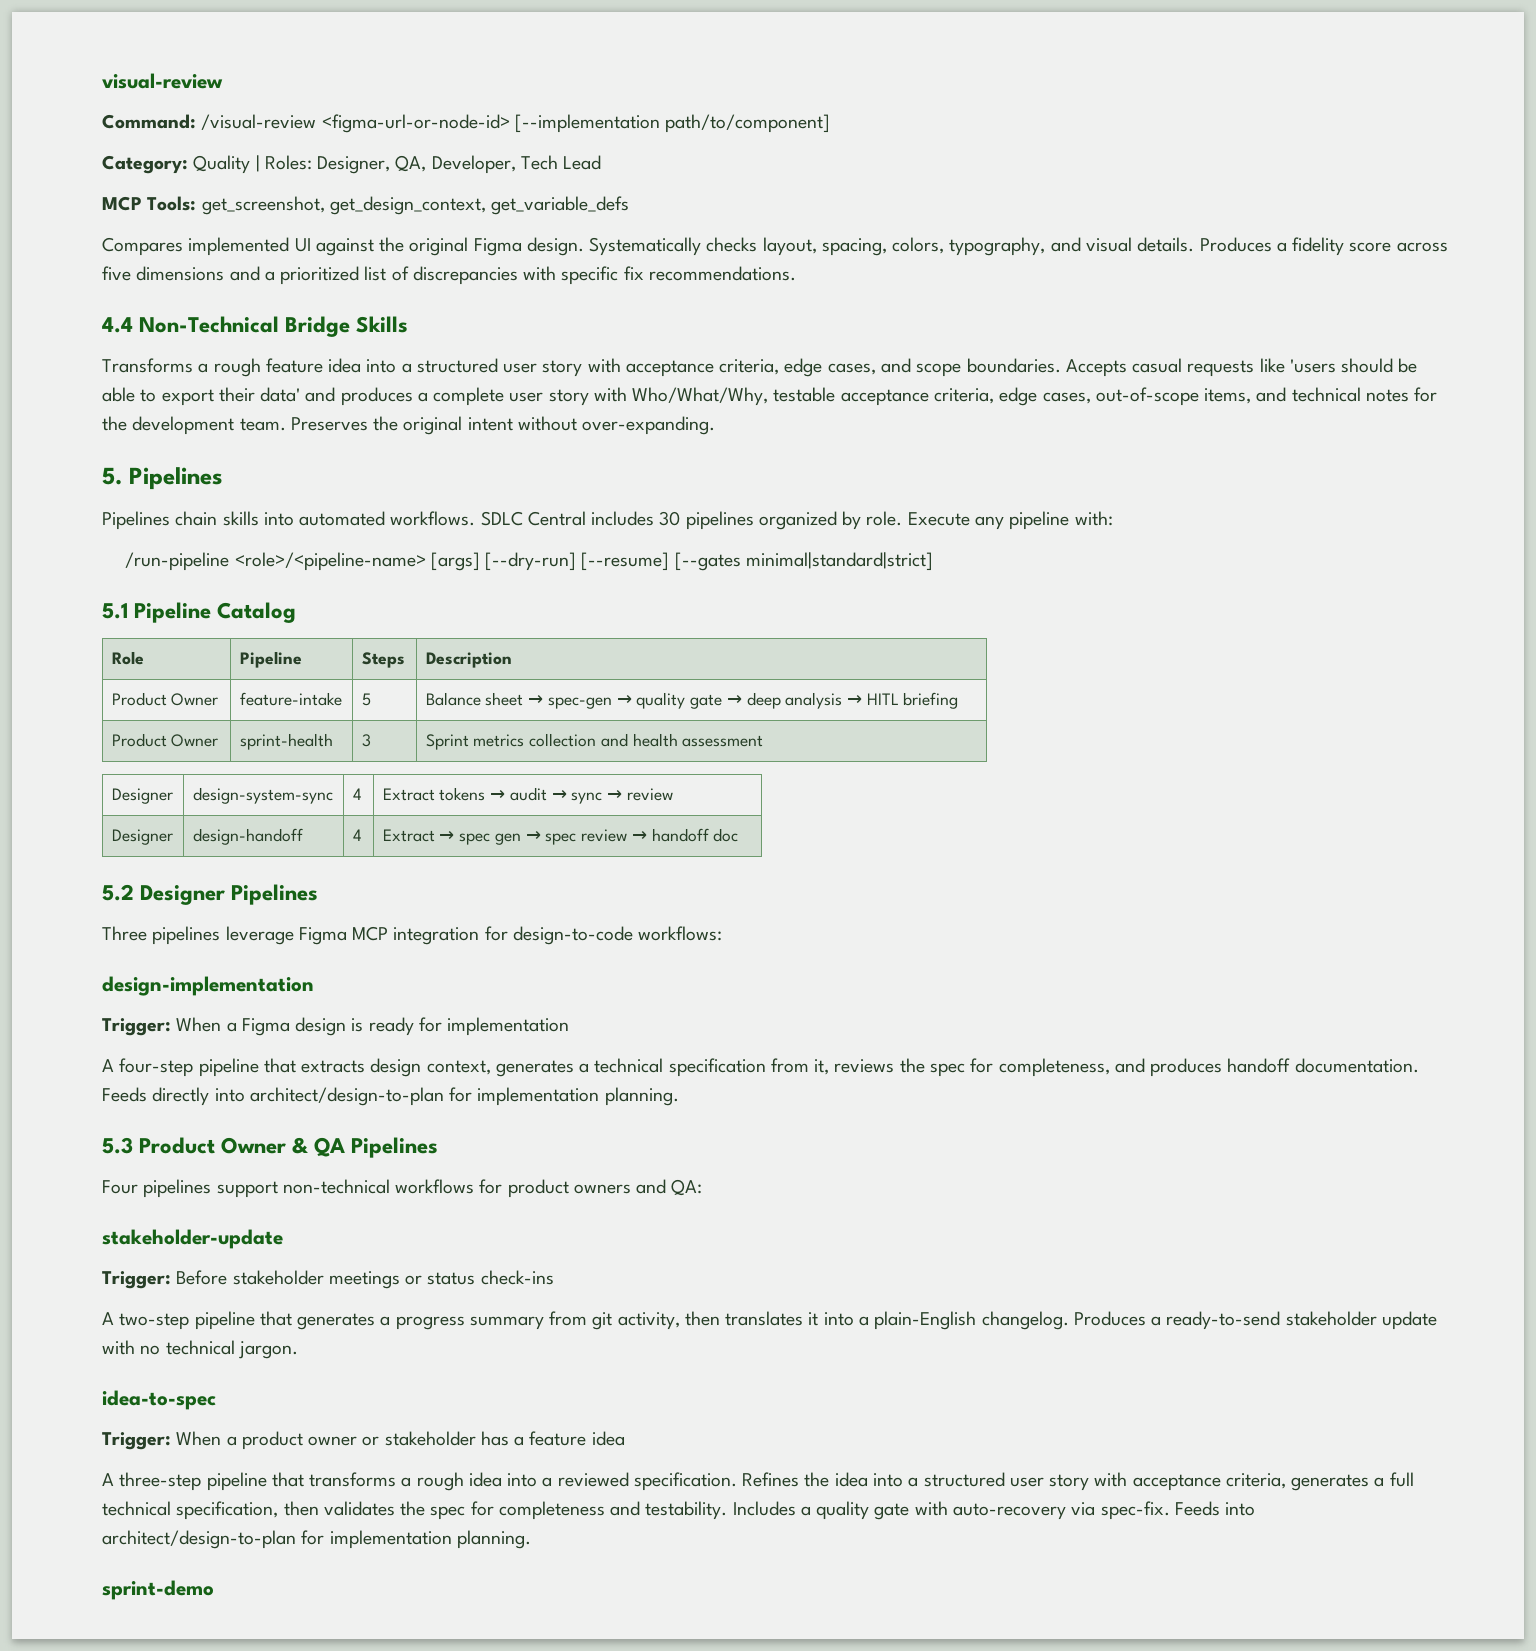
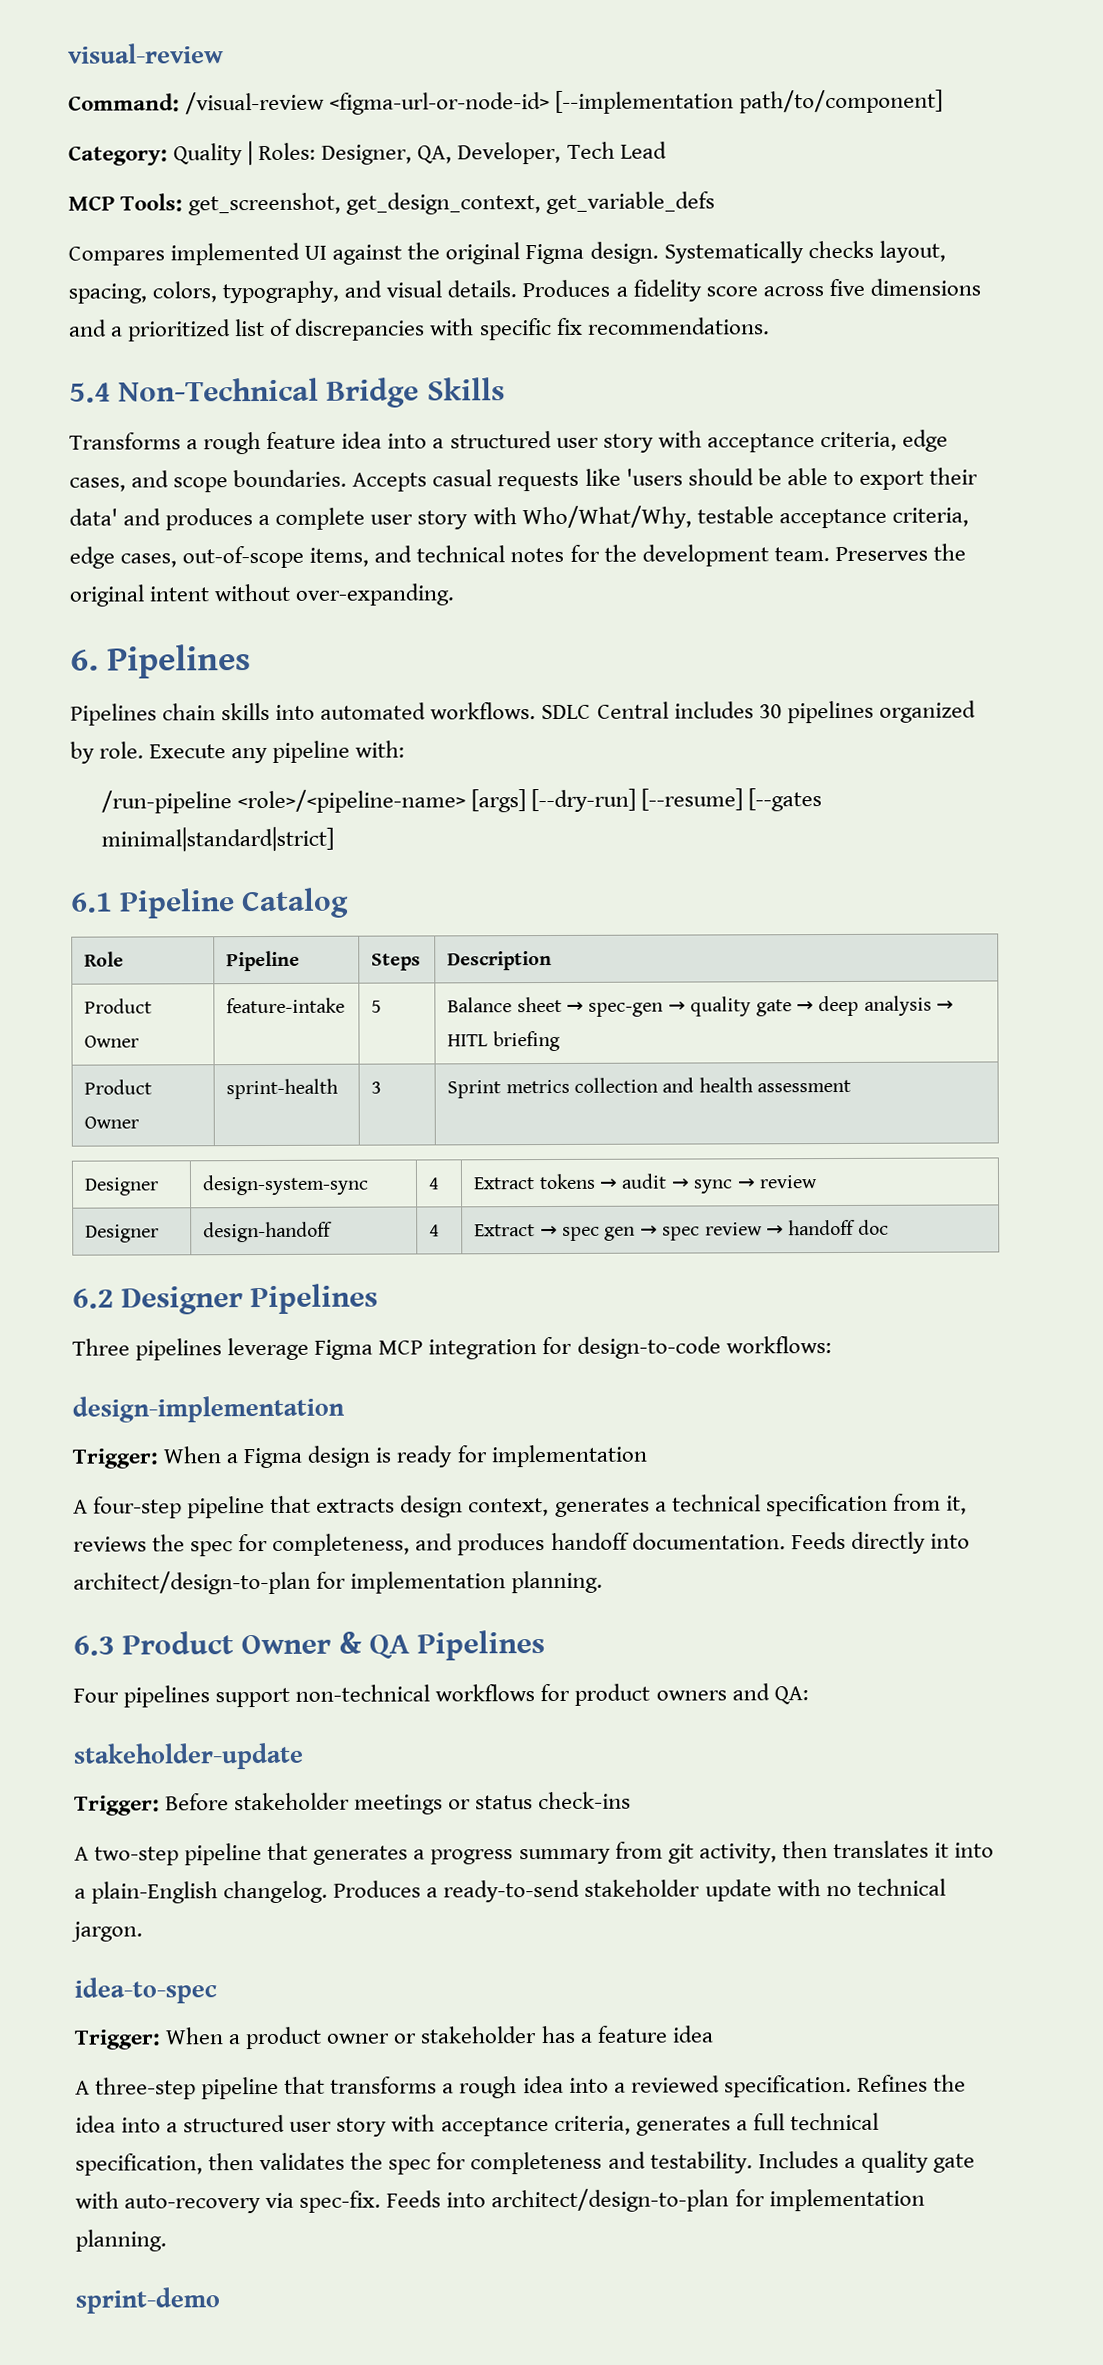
[102,317,133,333] 4.4 -> [69,382,111,403] 5.4
[102,467,122,485] 5. -> [70,649,99,671] 6.
[102,603,128,619] 5.1 -> [70,892,113,913] 6.1
[102,884,134,901] 5.2 -> [72,1288,114,1309] 6.2
[102,1137,133,1154] 5.3 -> [73,1635,115,1656] 6.3

